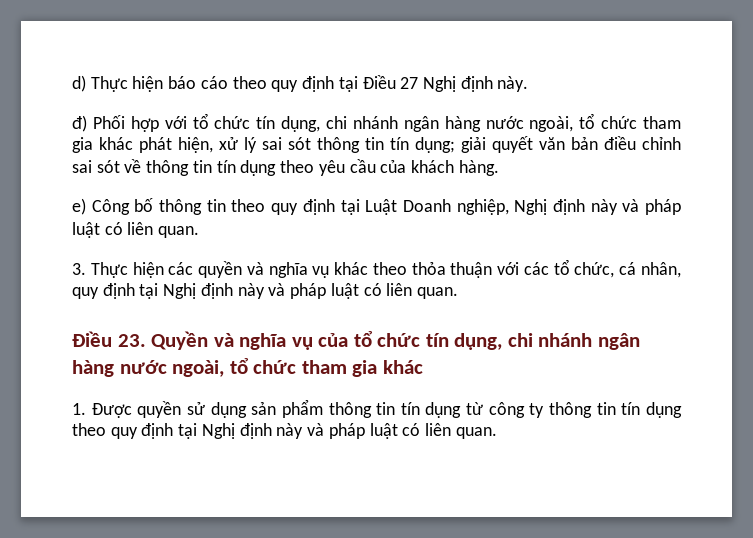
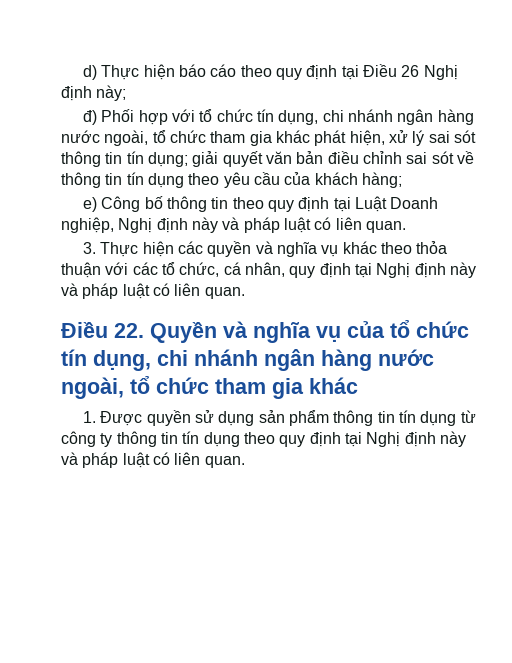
[400,76,529,92] 27 Nghị định này. -> [401,65,458,80] [61,85,127,101] 26 Nghị định này;
[458,160,499,176] hàng. -> [361,172,402,188] hàng;
[117,334,146,347] 23. -> [114,323,144,338] 22.

